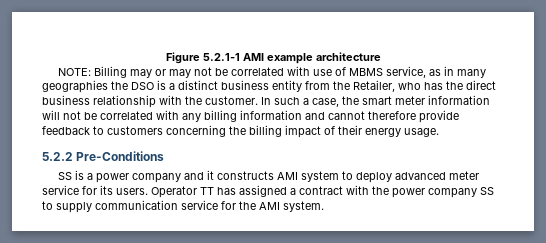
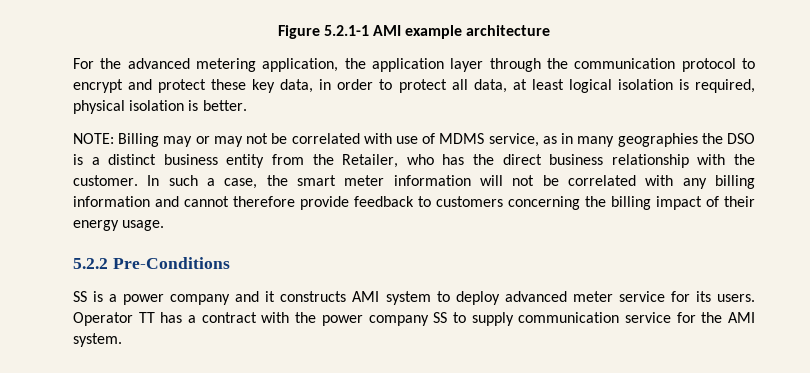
(381, 56) none -> [73,58,755,72] [73,79,755,93] [73,100,247,114] // For the advanced metering application, the application layer through the communication protocol to encrypt and protect these key data, in order to protect all data, at least logical isolation is required, physical isolation is better.
[349,68,384,76] MBMS -> [439,133,485,144] MDMS
[239,185,287,197] assigned -> (183, 317) none

